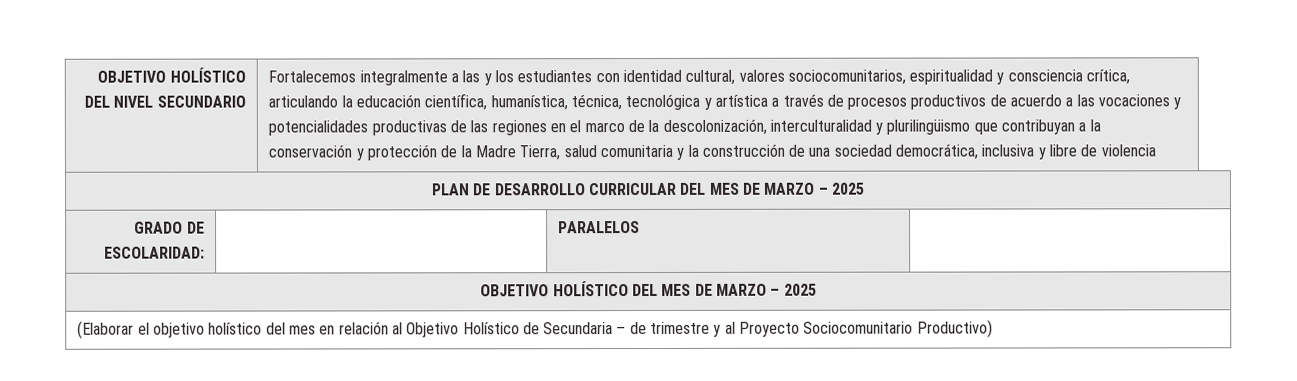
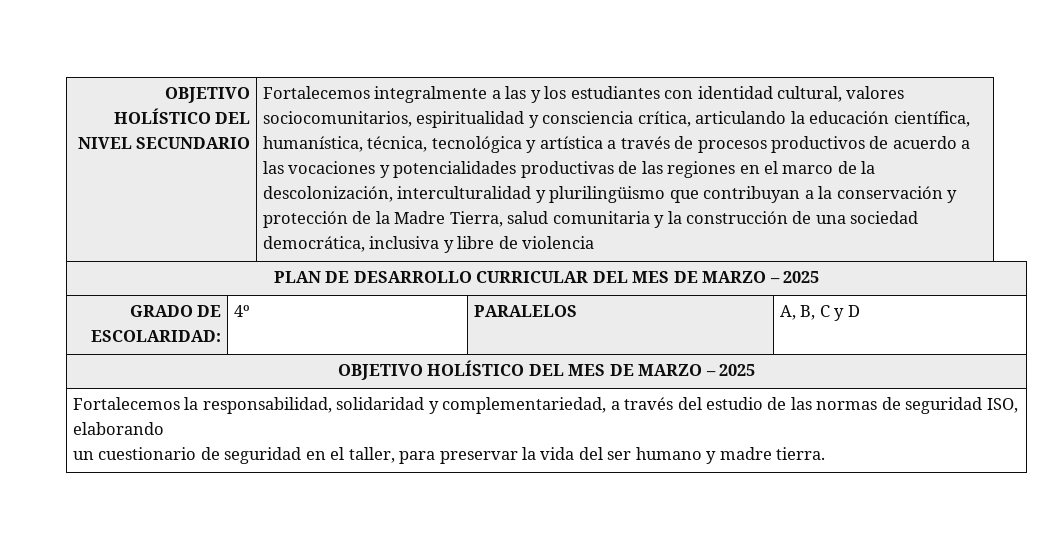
(205, 252) none -> [233,305,250,317] 4º
(641, 227) none -> [779,305,860,321] A, B, C y D
[77,319,993,339] (Elaborar el objetivo holístico del mes en relación al Objetivo Holístico de Secundaria – de trimestre y al Proyecto Sociocomunitario Productivo) -> [72,397,1018,414] [72,422,164,435] [72,447,826,464] Fortalecemos la responsabilidad, solidaridad y complementariedad, a través del estudio de las normas de seguridad ISO, elaborando // un cuestionario de seguridad en el taller, para preservar la vida del ser humano y madre tierra.

